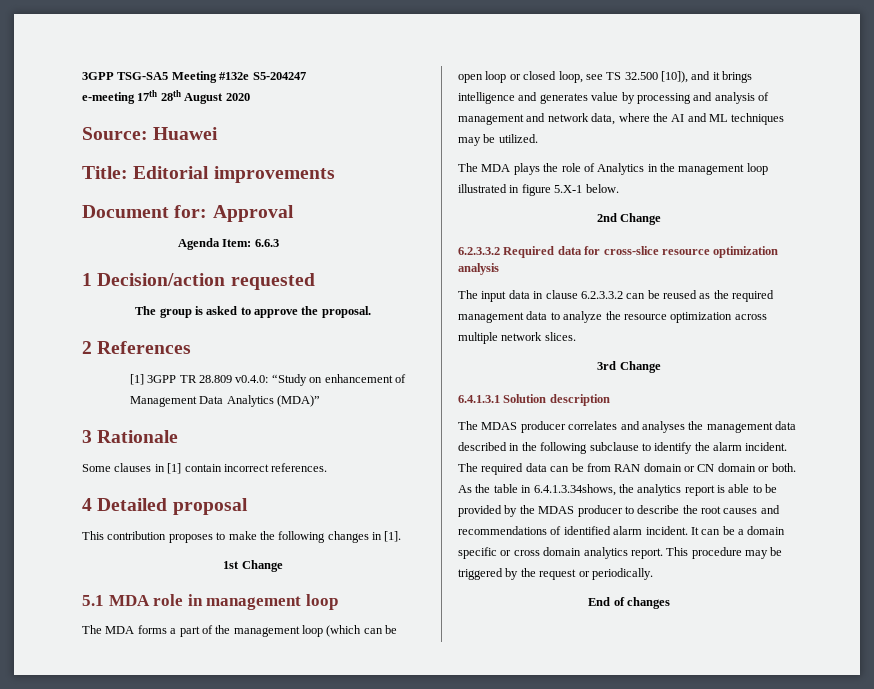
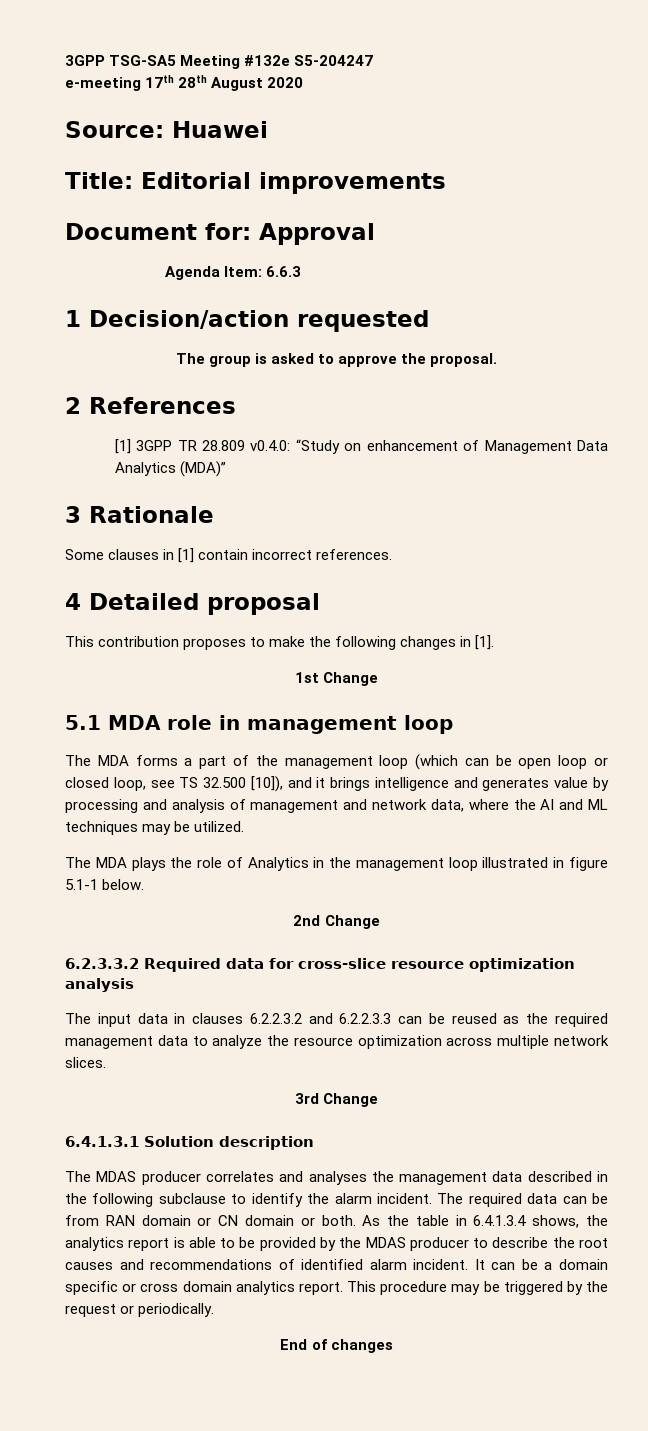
[554,185,583,193] 5.X-1 -> [65,879,98,890] 5.1-1
[545,290,623,299] clause 6.2.3.3.2 -> [192,1013,392,1024] clauses 6.2.2.3.2 and 6.2.2.3.3
[533,484,616,496] 6.4.1.3.34shows, -> [473,1215,580,1228] 6.4.1.3.4 shows,

